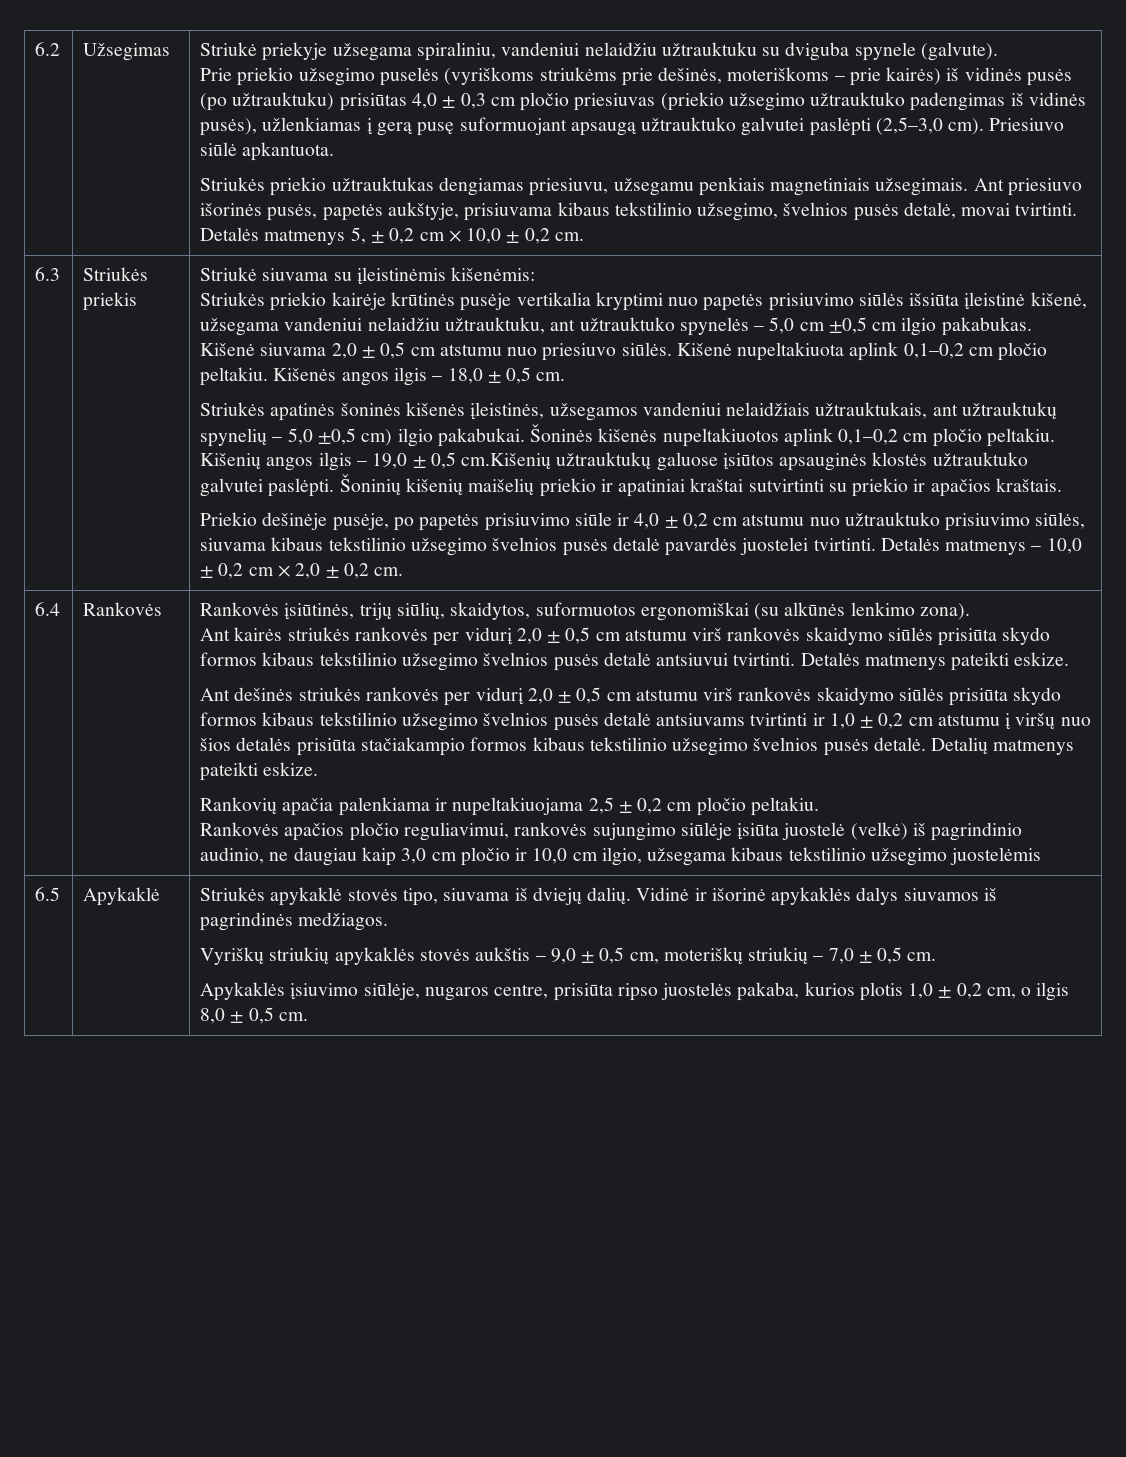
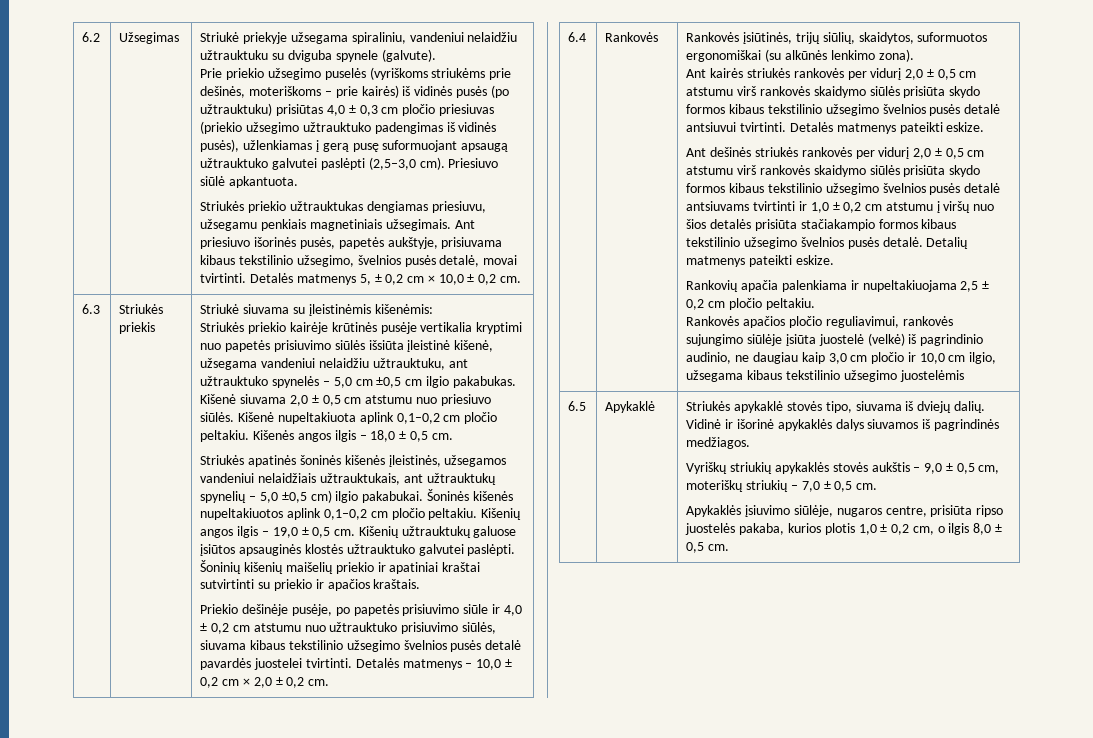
[461,453,552,469] cm.Kišenių -> [334,526,399,538] cm. Kišenių

